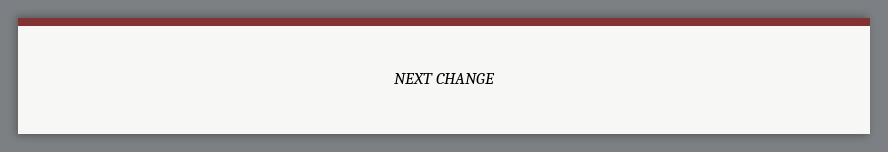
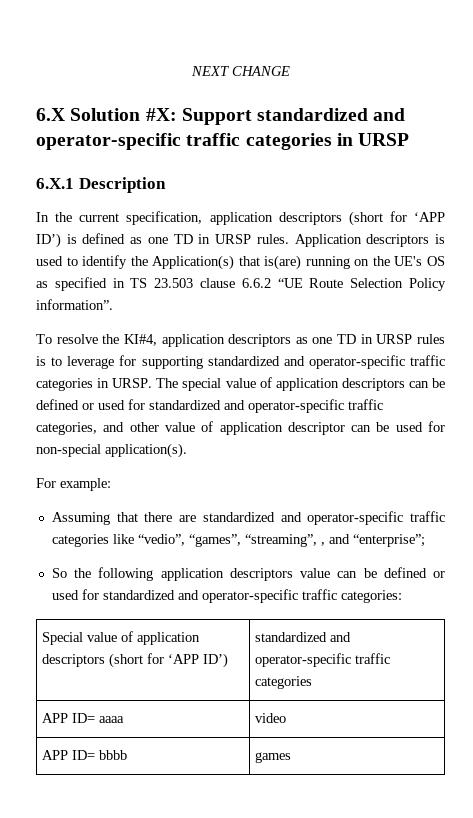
(496, 78) none -> [36,108,406,125] [36,133,410,150] [36,177,166,193] [36,211,445,226] [36,233,446,248] [36,255,446,270] [36,277,447,291] [36,299,113,310] [36,334,445,347] [36,355,445,369] [36,377,445,391] [36,399,383,413] [36,421,446,435] [36,443,187,458] [36,478,111,491] [51,511,445,525] [51,534,425,547] [51,567,445,581] [51,589,402,603] [42,631,201,645] [42,653,229,668] [255,632,352,642] [255,653,391,667] [255,676,313,689] [42,713,125,723] [255,713,287,723] [42,750,128,760] [255,752,292,763] // 6.X Solution #X: Support standardized and operator-specific traffic categories in URSP // 6.X.1 Description // In the current specification, application descriptors (short for ‘APP ID’) is defined as one TD in URSP rules. Application descriptors is used to identify the Application(s) that is(are) running on the UE's OS as specified in TS 23.503 clause 6.6.2 “UE Route Selection Policy information”. // To resolve the KI#4, application descriptors as one TD in URSP rules is to leverage for supporting standardized and operator-specific traffic categories in URSP. The special value of application descriptors can be defined or used for standardized and operator-specific traffic categories, and other value of application descriptor can be used for non-special application(s). // For example: // Assuming that there are standardized and operator-specific traffic categories like “vedio”, “games”, “streaming”, , and “enterprise”; // So the following application descriptors value can be defined or used for standardized and operator-specific traffic categories: // Special value of application descriptors (short for ‘APP ID’) | standardized and operator-specific traffic categories // APP ID= aaaa | video // APP ID= bbbb | games

